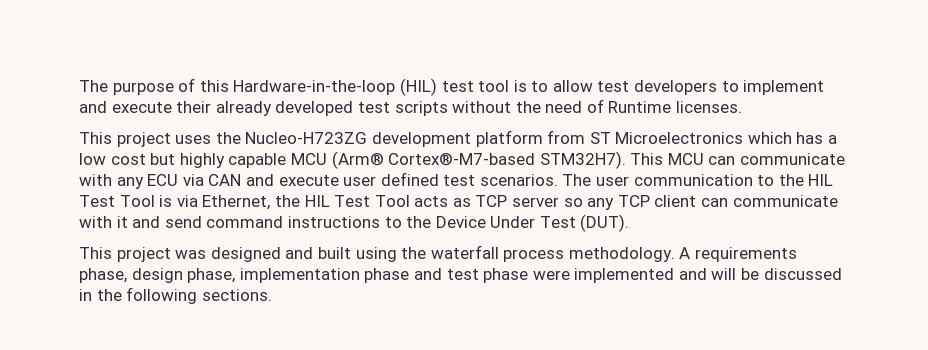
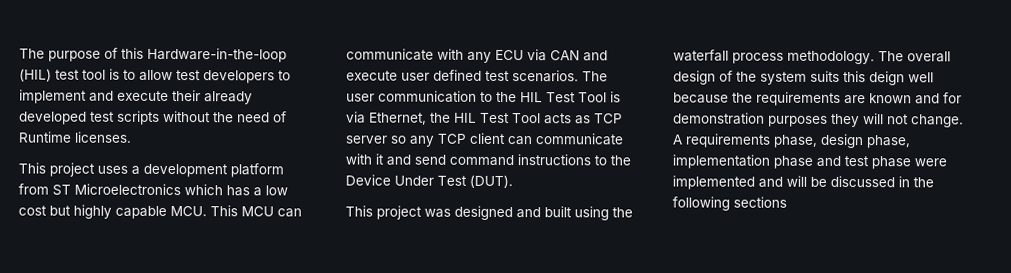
[215,132,368,144] the Nucleo-H723ZG -> [131,165,140,175] a
[290,151,626,169] MCU (Arm® Cortex®-M7-based STM32H7). -> [170,206,207,217] MCU.
(675, 254) none -> [878,51,951,63] [673,70,934,86] [673,91,962,106] [673,112,964,128] The overall design of the system suits this deign well because the requirements are known and for demonstration purposes they will not change.
[201,289,272,301] sections. -> [733,196,787,208] sections

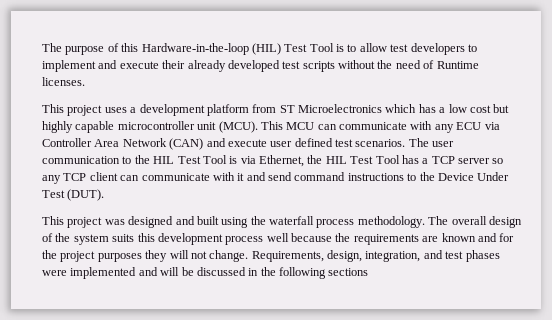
[55,69,106,80] test tool -> [284,43,334,52] Test Tool
[170,206,207,217] MCU. -> [117,121,258,133] microcontroller unit (MCU).
[550,50,580,61] CAN -> [42,138,204,150] Controller Area Network (CAN)
[544,113,591,125] acts as -> [401,155,429,164] has a
[869,71,905,86] deign -> [157,233,264,245] development process
[673,112,765,125] demonstration -> [42,250,96,262] the project
[672,133,911,149] [672,154,813,169] A requirements phase, design phase, implementation phase -> [251,250,421,262] Requirements, design, integration,
[871,156,911,170] phase -> [465,250,500,262] phases

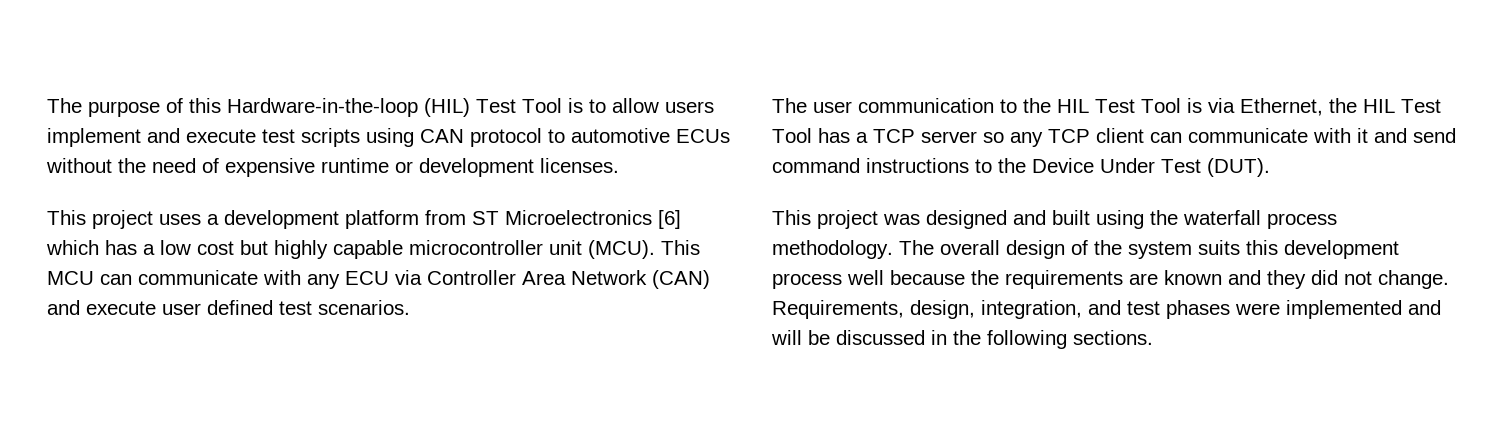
[390,43,477,55] [42,60,479,72] test developers to implement and execute their already developed test scripts without the need of Runtime -> [665,101,714,113] [47,128,730,147] [46,158,534,177] users implement and execute test scripts using CAN protocol to automotive ECUs without the need of expensive runtime or development
(382, 108) none -> [658,210,681,229] [6]
(406, 143) none -> (410, 307) //
[499,233,515,242] [42,250,189,262] for the project purposes they will -> [1267,270,1338,289] they did
[328,268,369,276] sections -> [1073,330,1153,345] sections.

